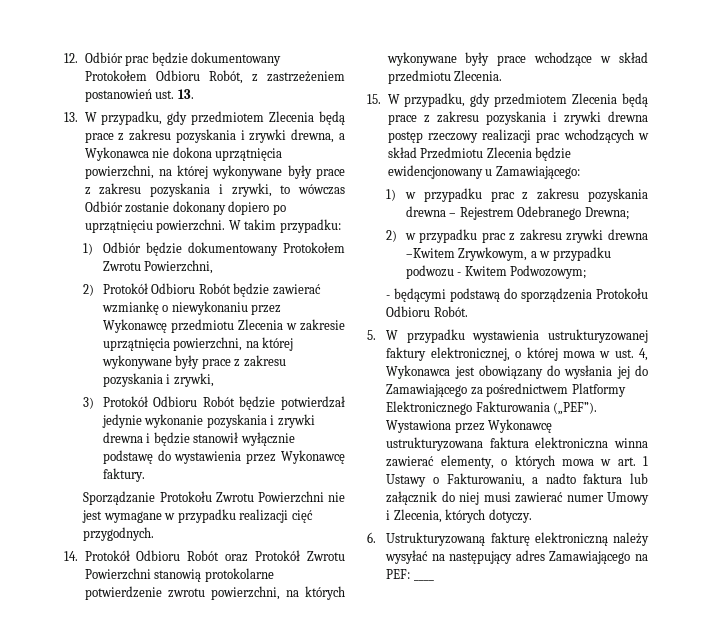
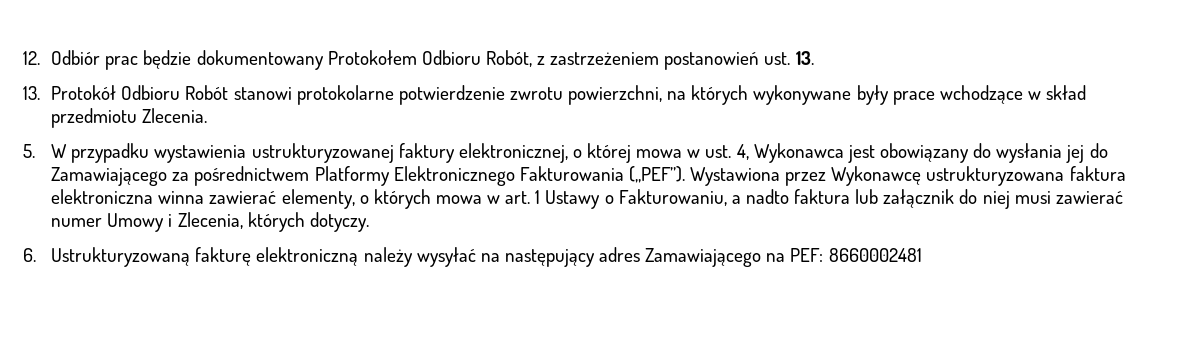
[84,111,345,125] [84,129,345,143] [84,147,283,161] [84,165,345,179] [84,183,345,197] [84,201,286,215] [84,219,341,233] [83,242,345,256] [102,260,214,274] [83,283,321,297] [101,301,282,315] [102,319,345,333] [102,337,294,351] [101,355,286,369] [102,373,214,387] [83,396,345,410] [101,414,315,428] [102,432,295,446] [102,450,345,464] [102,468,145,482] [83,491,345,505] [82,509,313,523] [83,527,155,541] [64,550,345,562] [84,568,202,582] W przypadku, gdy przedmiotem Zlecenia będą prace z zakresu pozyskania i zrywki drewna, a Wykonawca nie dokona uprzątnięcia powierzchni, na której wykonywane były prace z zakresu pozyskania i zrywki, to wówczas Odbiór zostanie dokonany dopiero po uprzątnięciu powierzchni. W takim przypadku: // 1) Odbiór będzie dokumentowany Protokołem Zwrotu Powierzchni, // 2) Protokół Odbioru Robót będzie zawierać wzmiankę o niewykonaniu przez Wykonawcę przedmiotu Zlecenia w zakresie uprzątnięcia powierzchni, na której wykonywane były prace z zakresu pozyskania i zrywki, // 3) Protokół Odbioru Robót będzie potwierdzał jedynie wykonanie pozyskania i zrywki drewna i będzie stanowił wyłącznie podstawę do wystawienia przez Wykonawcę faktury. // Sporządzanie Protokołu Zwrotu Powierzchni nie jest wymagane w przypadku realizacji cięć przygodnych. // 14. Protokół Odbioru Robót oraz Protokół Zwrotu Powierzchni stanowią -> [51,85,292,100] Protokół Odbioru Robót stanowi
[367,93,648,107] [387,111,648,125] [387,129,649,143] [387,147,572,161] [387,165,580,179] [386,188,648,202] [405,206,629,220] [386,229,648,243] [405,247,611,261] [405,265,587,279] [386,288,648,302] [386,306,468,317] // 15. W przypadku, gdy przedmiotem Zlecenia będą prace z zakresu pozyskania i zrywki drewna postęp rzeczowy realizacji prac wchodzących w skład Przedmiotu Zlecenia będzie ewidencjonowany u Zamawiającego: // 1) w przypadku prac z zakresu pozyskania drewna – Rejestrem Odebranego Drewna; // 2) w przypadku prac z zakresu zrywki drewna –Kwitem Zrywkowym, a w przypadku podwozu - Kwitem Podwozowym; // - będącymi podstawą do sporządzenia Protokołu Odbioru Robót. -> (208, 115) none
[413,579,434,581] ____ -> [828,248,922,262] 8660002481

